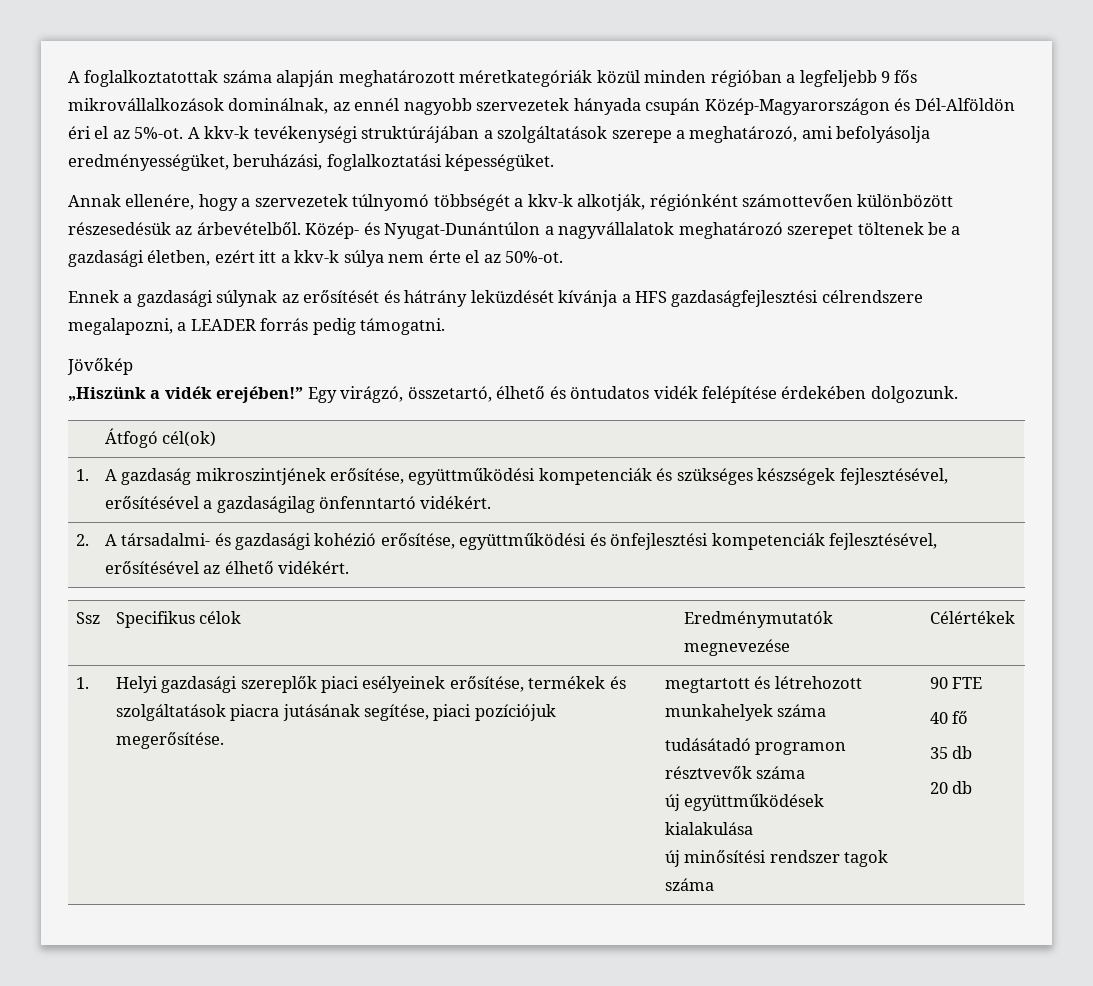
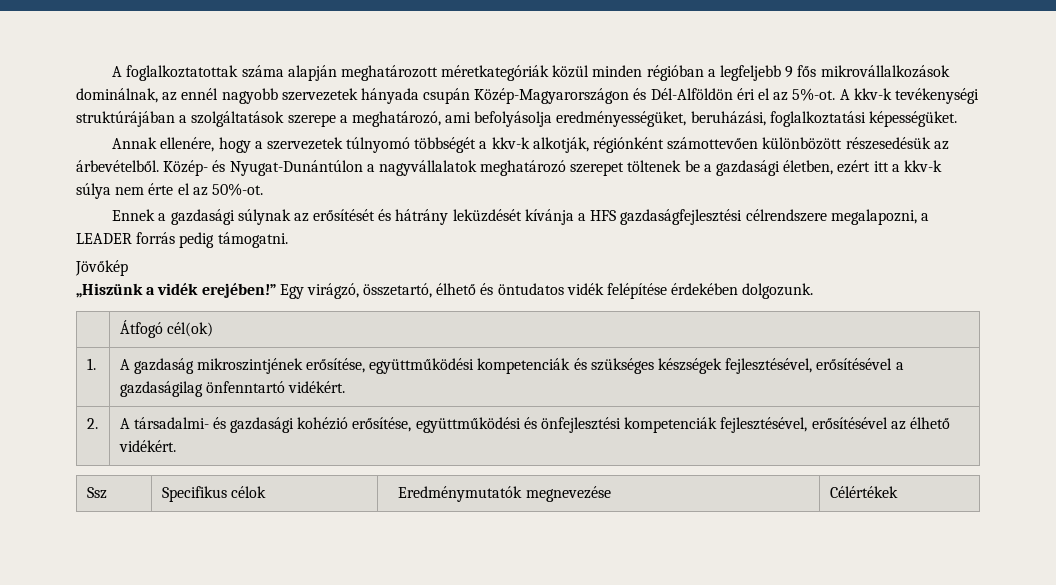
[75,677,89,689] [115,676,626,693] [115,704,556,721] [115,732,224,749] [664,676,862,693] [664,704,827,721] [664,738,847,755] [664,766,806,779] [664,794,825,811] [664,822,753,835] [664,850,888,867] [664,878,714,891] [929,677,983,689] [929,711,969,724] [929,746,973,759] [929,781,973,794] // 1. | Helyi gazdasági szereplők piaci esélyeinek erősítése, termékek és szolgáltatások piacra jutásának segítése, piaci pozíciójuk megerősítése. | megtartott és létrehozott munkahelyek száma // tudásátadó programon résztvevők száma // új együttműködések kialakulása // új minősítési rendszer tagok száma | 90 FTE // 40 fő // 35 db // 20 db -> (898, 492) none

